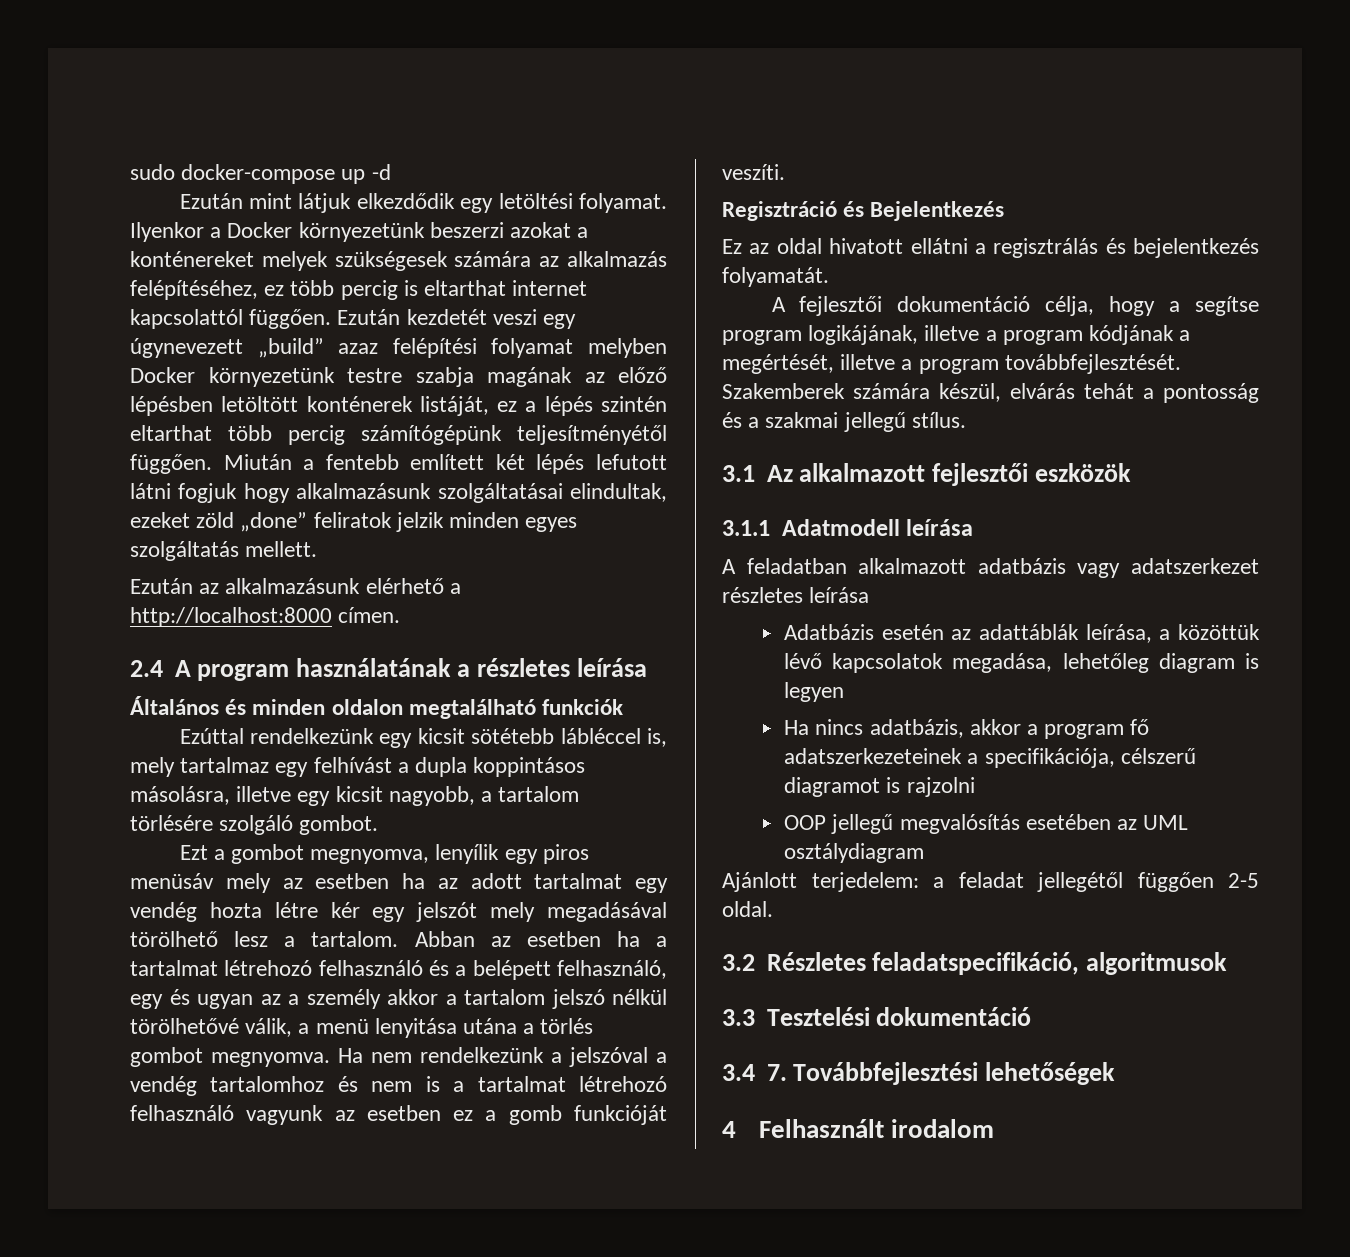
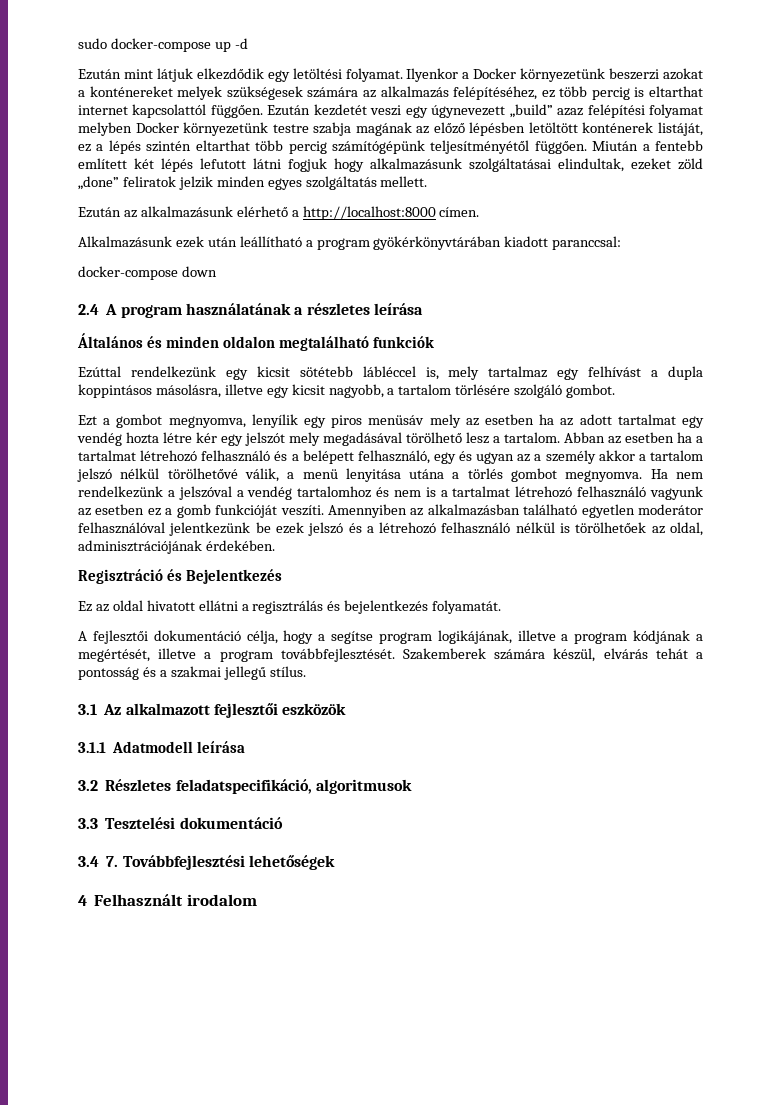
(401, 615) none -> [78,236,622,250] [78,266,217,280] // Alkalmazásunk ezek után leállítható a program gyökérkönyvtárában kiadott paranccsal: // docker-compose down
(785, 172) none -> [327,504,703,518] [78,522,703,536] [78,540,275,554] Amennyiben az alkalmazásban található egyetlen moderátor felhasználóval jelentkezünk be ezek jelszó és a létrehozó felhasználó nélkül is törölhetőek az oldal, adminisztrációjának érdekében.
[722,558,1259,578] [722,587,870,603] [784,624,1260,643] [784,653,1259,673] [784,682,845,702] [784,719,1150,739] [784,748,1196,768] [784,777,975,797] [784,814,1189,834] [784,843,925,863] [722,872,1259,892] [722,901,773,917] // A feladatban alkalmazott adatbázis vagy adatszerkezet részletes leírása // Adatbázis esetén az adattáblák leírása, a közöttük lévő kapcsolatok megadása, lehetőleg diagram is legyen // Ha nincs adatbázis, akkor a program fő adatszerkezeteinek a specifikációja, célszerű diagramot is rajzolni // OOP jellegű megvalósítás esetében az UML osztálydiagram // Ajánlott terjedelem: a feladat jellegétől függően 2-5 oldal. -> (246, 747) none

